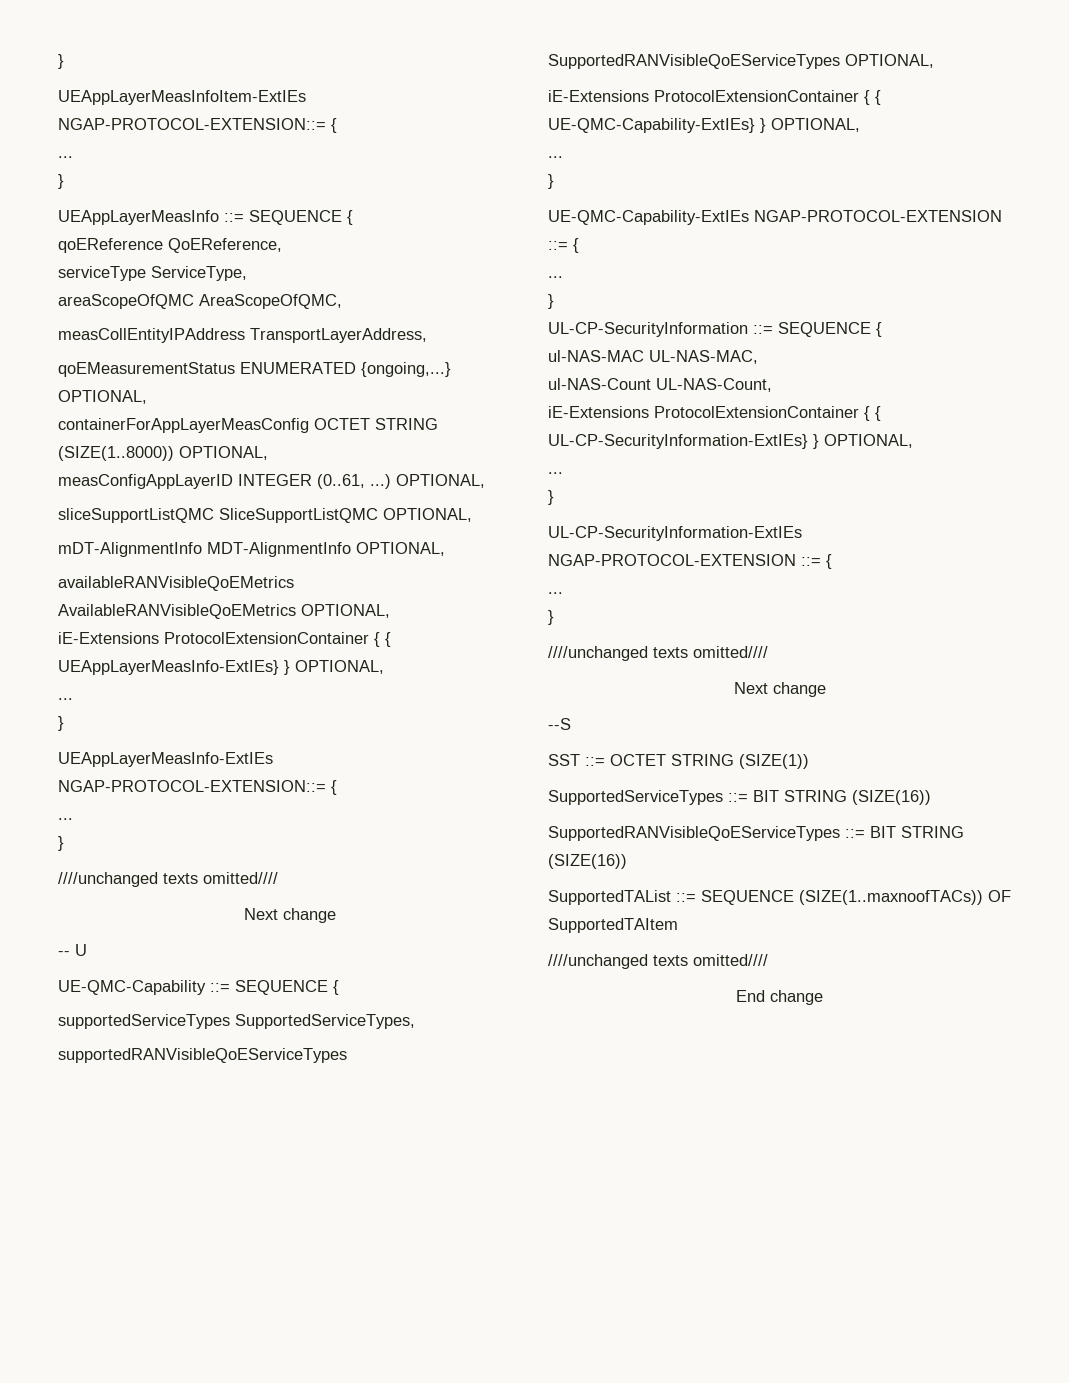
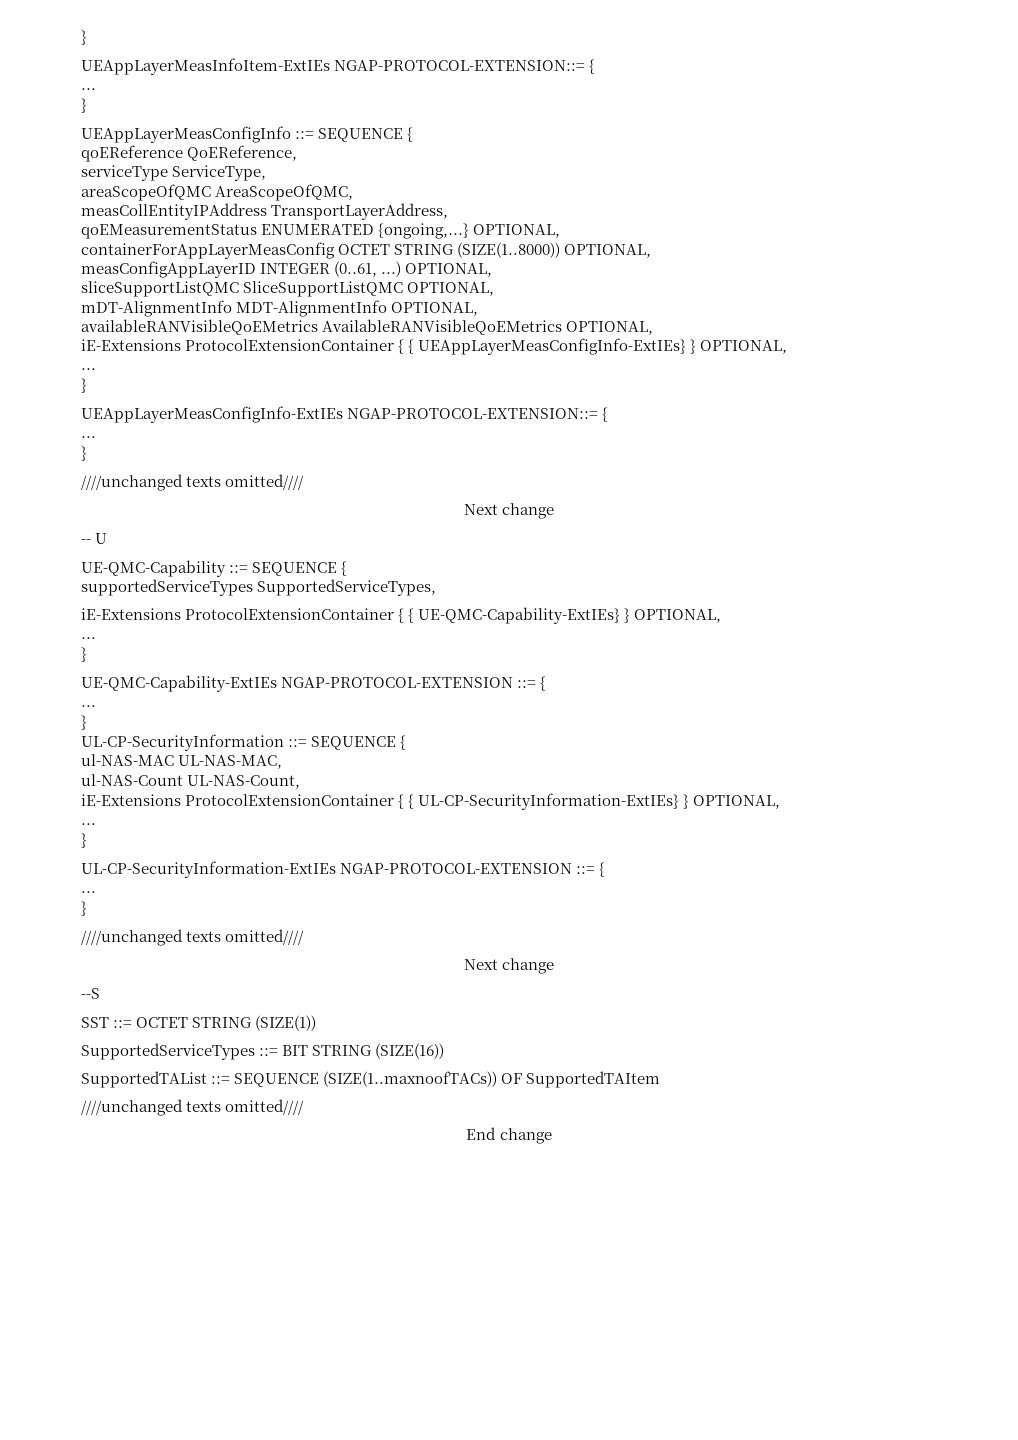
[58,210,219,225] UEAppLayerMeasInfo -> [81,126,291,143] UEAppLayerMeasConfigInfo
[58,660,384,675] [58,698,73,700] [58,716,64,731] [58,752,273,767] UEAppLayerMeasInfo-ExtIEs} } OPTIONAL, // ... // } // UEAppLayerMeasInfo-ExtIEs -> [418,338,788,355] [81,368,96,370] [81,378,87,393] [81,406,343,423] UEAppLayerMeasConfigInfo-ExtIEs} } OPTIONAL, // ... // } // UEAppLayerMeasConfigInfo-ExtIEs
[58,1048,347,1063] [548,54,934,69] // supportedRANVisibleQoEServiceTypes SupportedRANVisibleQoEServiceTypes OPTIONAL, -> (437, 587) none
[548,826,964,841] [548,854,627,869] // SupportedRANVisibleQoEServiceTypes ::= BIT STRING (SIZE(16)) -> (445, 1051) none

